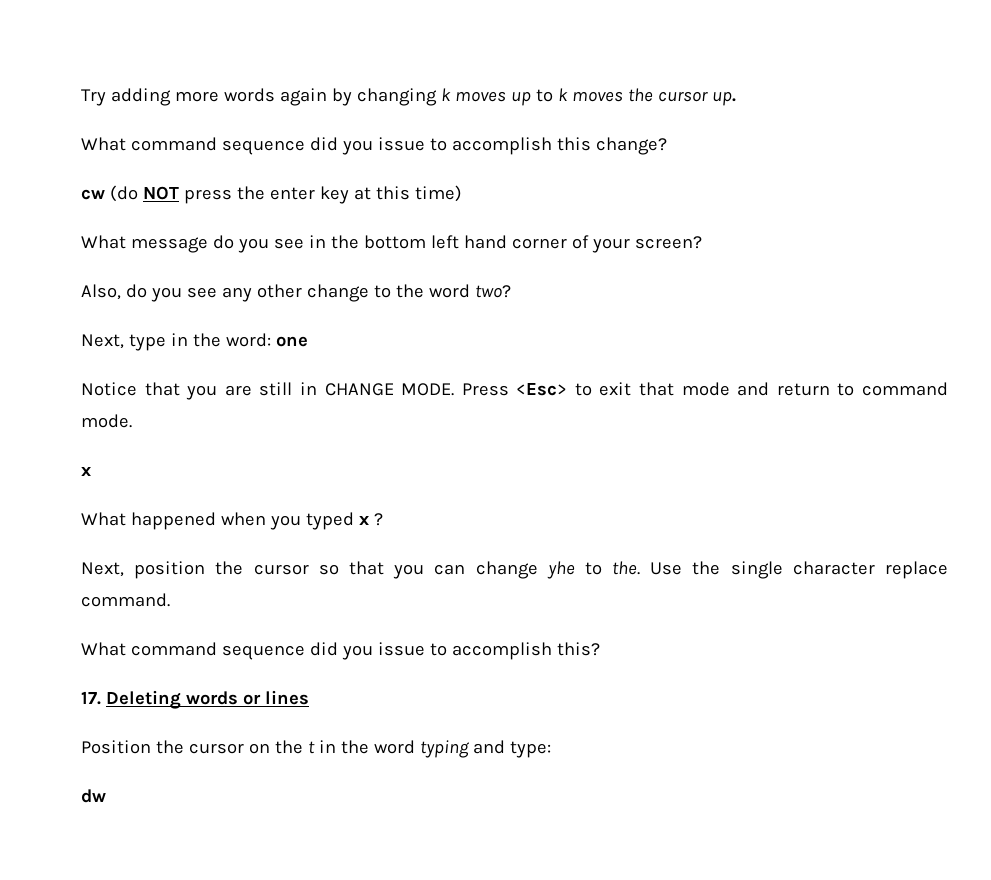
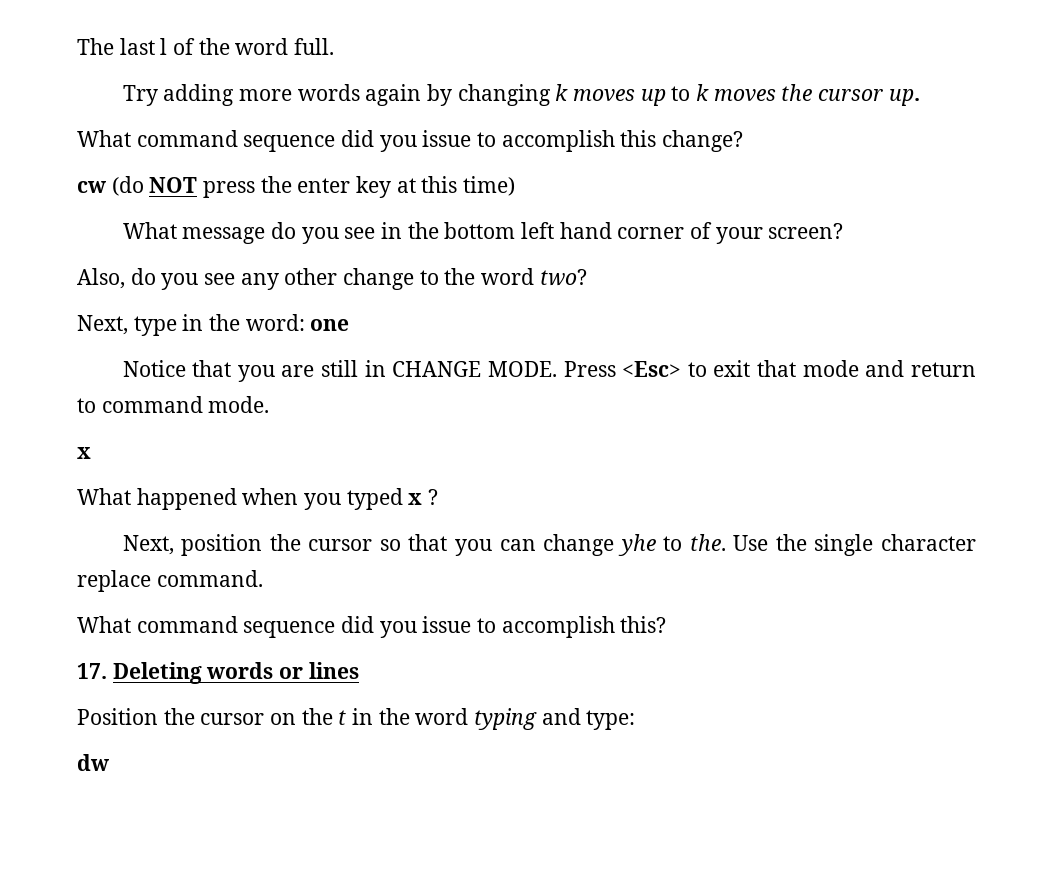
(81, 97) none -> [77,38,335,55] The last l of the word full. //

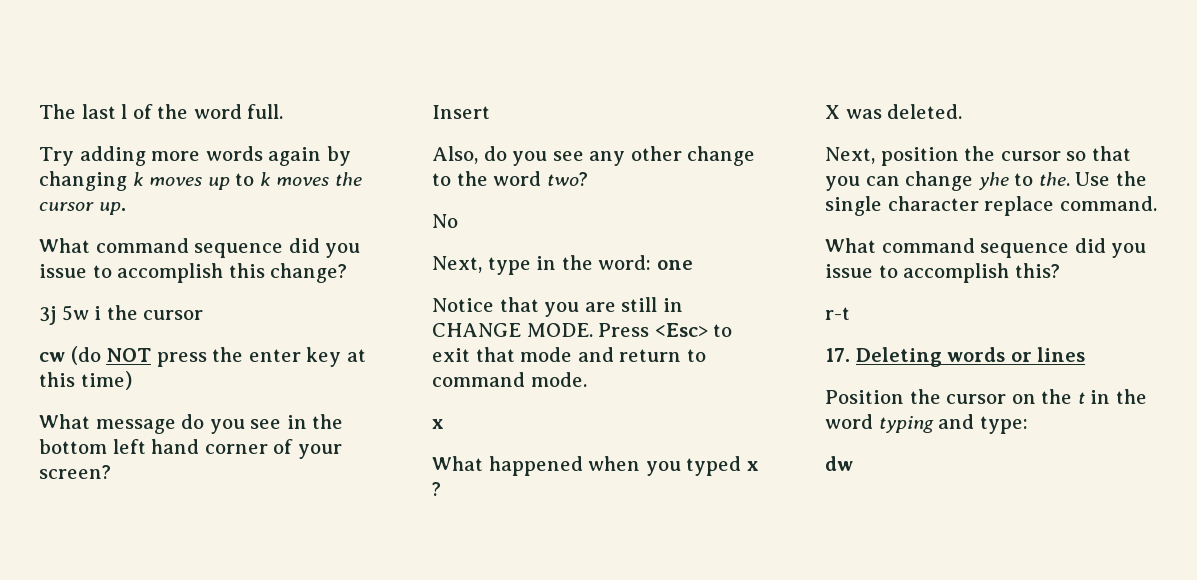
(744, 141) none -> [39,305,204,325] // 3j 5w i the cursor
(844, 231) none -> [432,105,490,119] // Insert
(587, 277) none -> [432,214,458,228] // No
(439, 497) none -> [825,104,963,119] // X was deleted.
(667, 624) none -> [825,307,850,320] // r-t

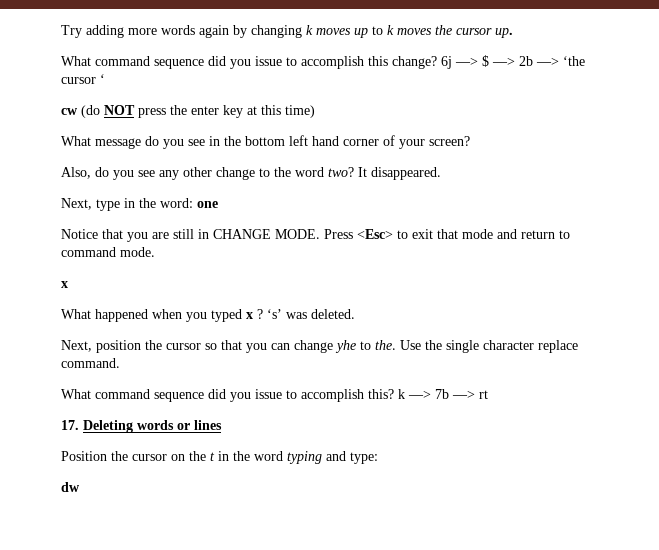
[39,104,284,119] The last l of the word full. // -> (61, 31) none
[39,305,204,325] // 3j 5w i the cursor -> [441,55,585,69] [61,74,105,84] 6j —> $ —> 2b —> ‘the cursor ‘
[432,105,490,119] // Insert -> (470, 141) none
[432,214,458,228] // No -> [358,167,441,180] It disappeared.
[825,105,840,119] // X -> [267,309,282,319] ‘s’
[825,307,850,320] // r-t -> [398,389,488,399] k —> 7b —> rt

